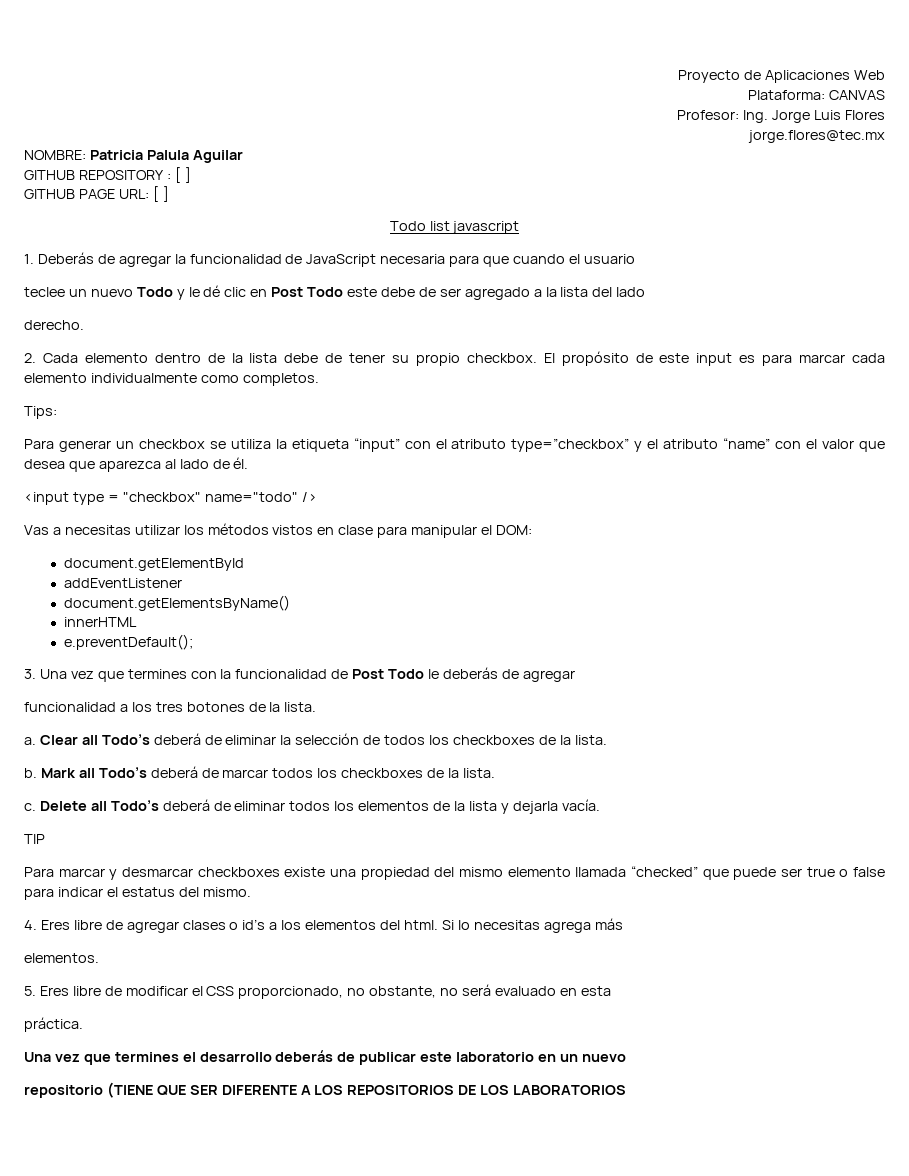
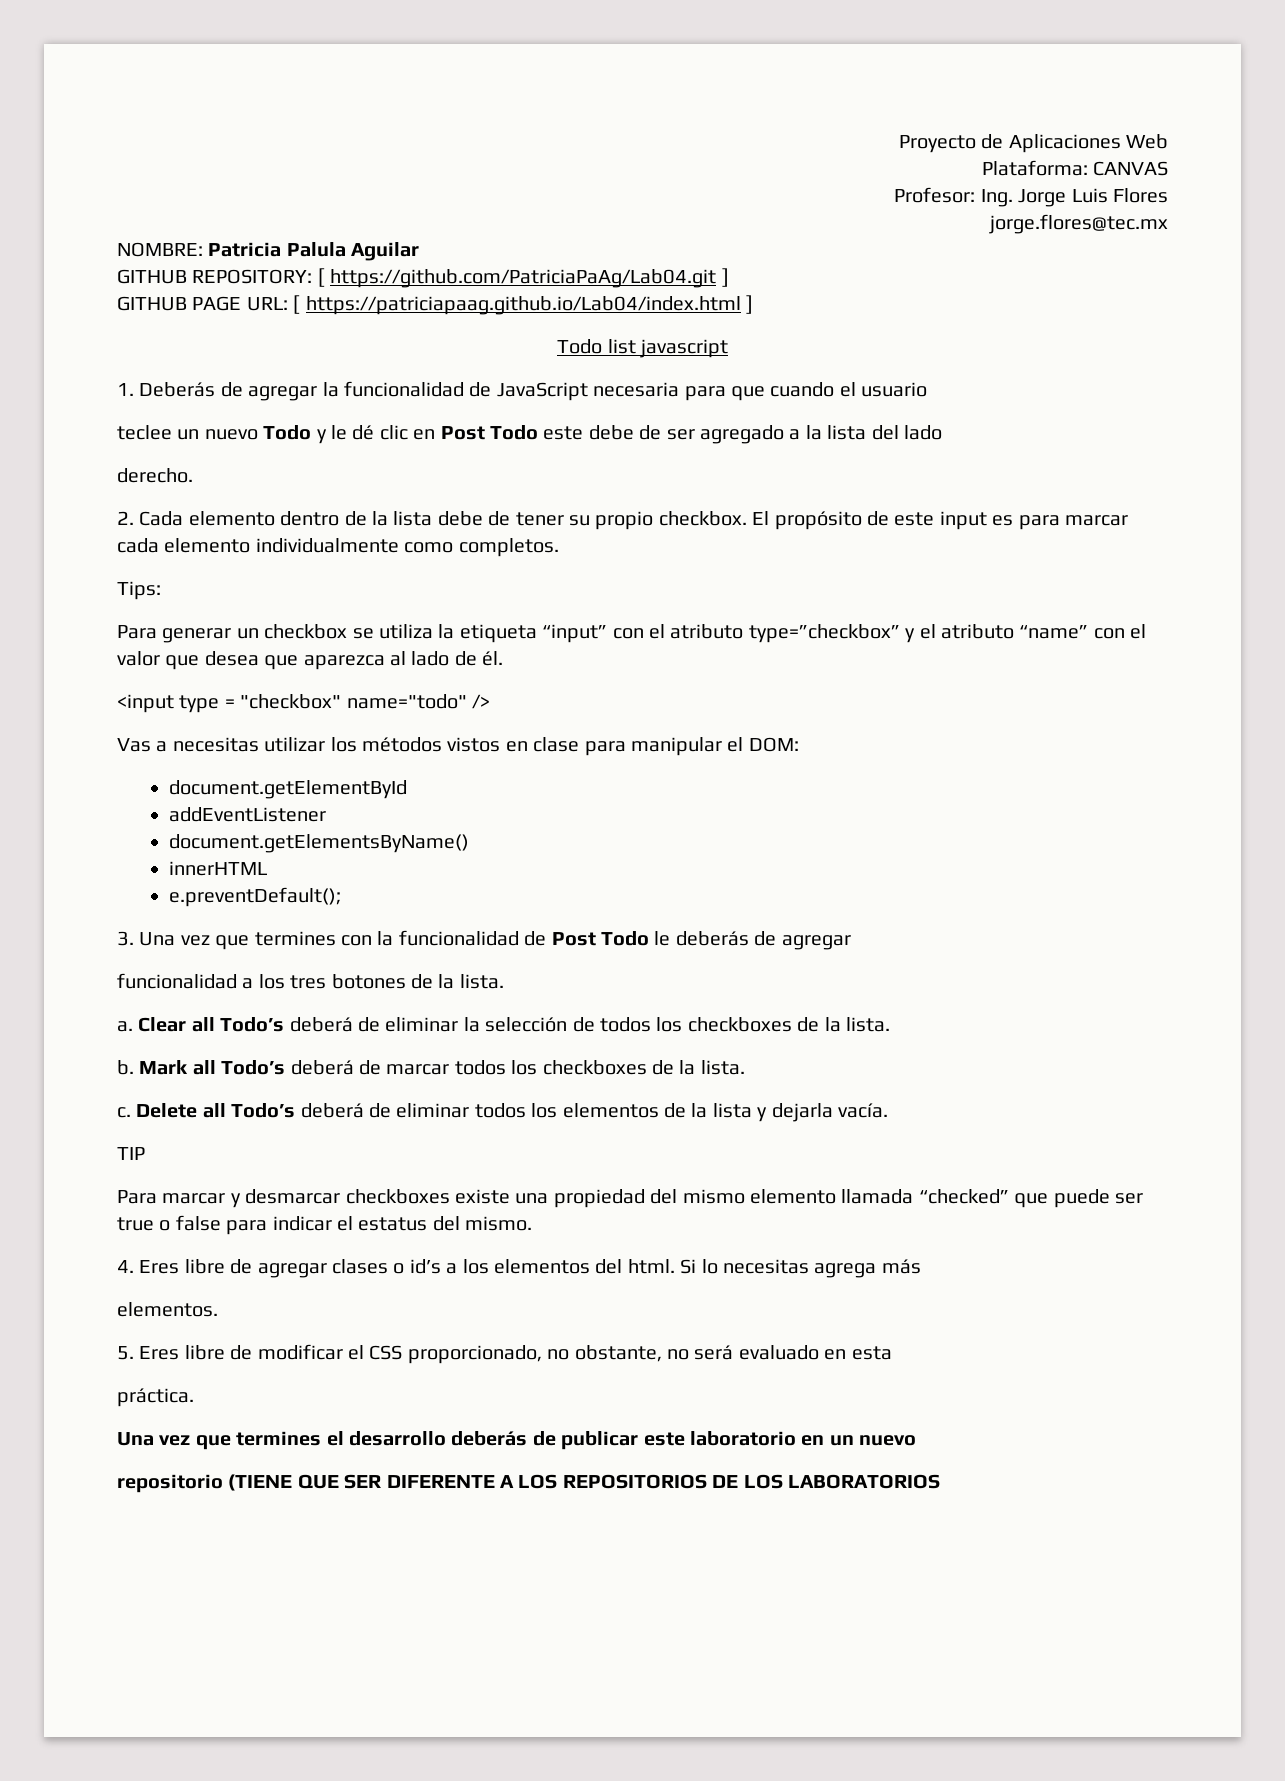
[78,167,181,183] REPOSITORY : [ -> [192,268,717,288] REPOSITORY: [ https://github.com/PatriciaPaAg/Lab04.git
(159, 194) none -> [305,296,741,315] https://patriciapaag.github.io/Lab04/index.html

